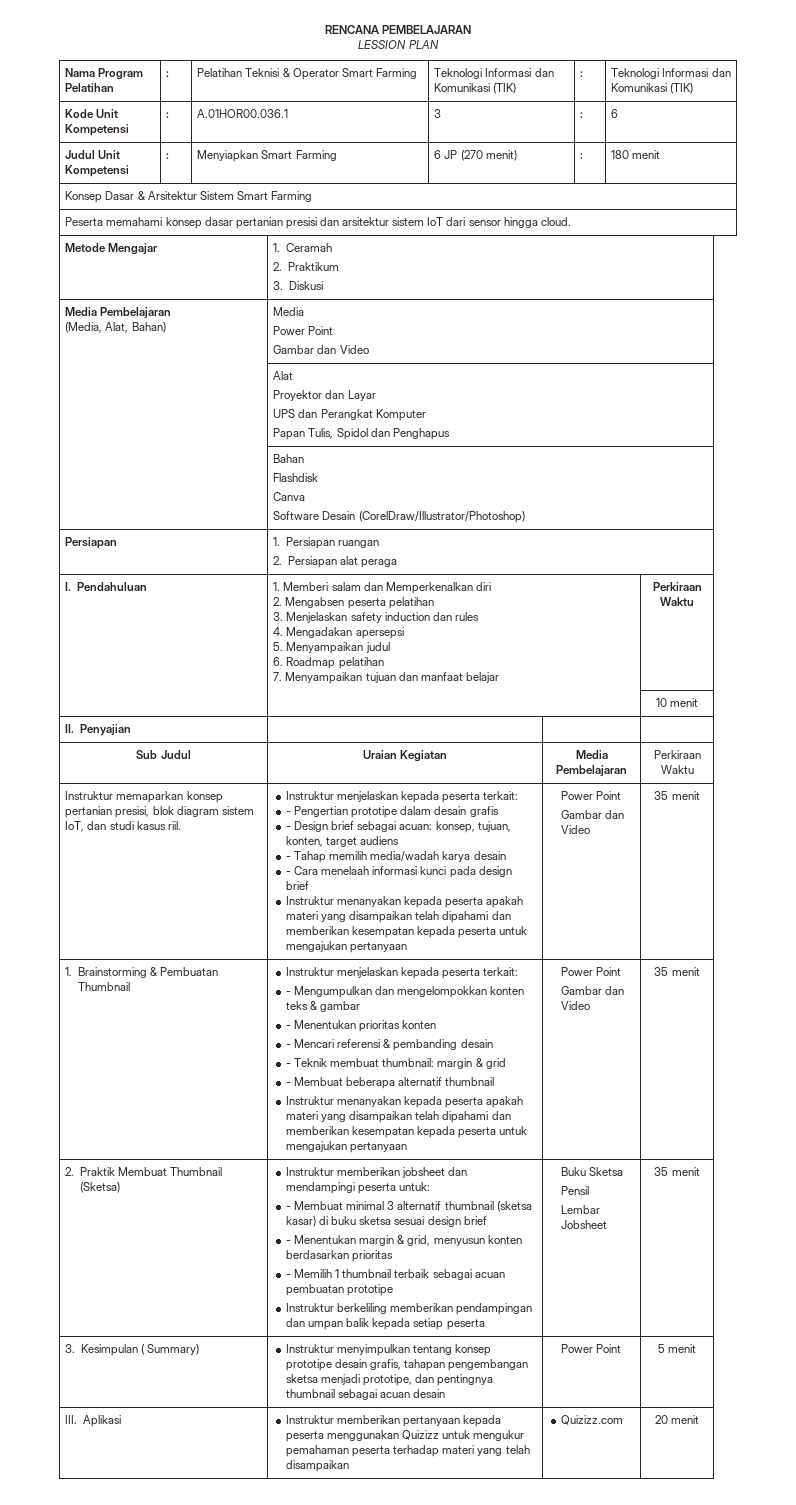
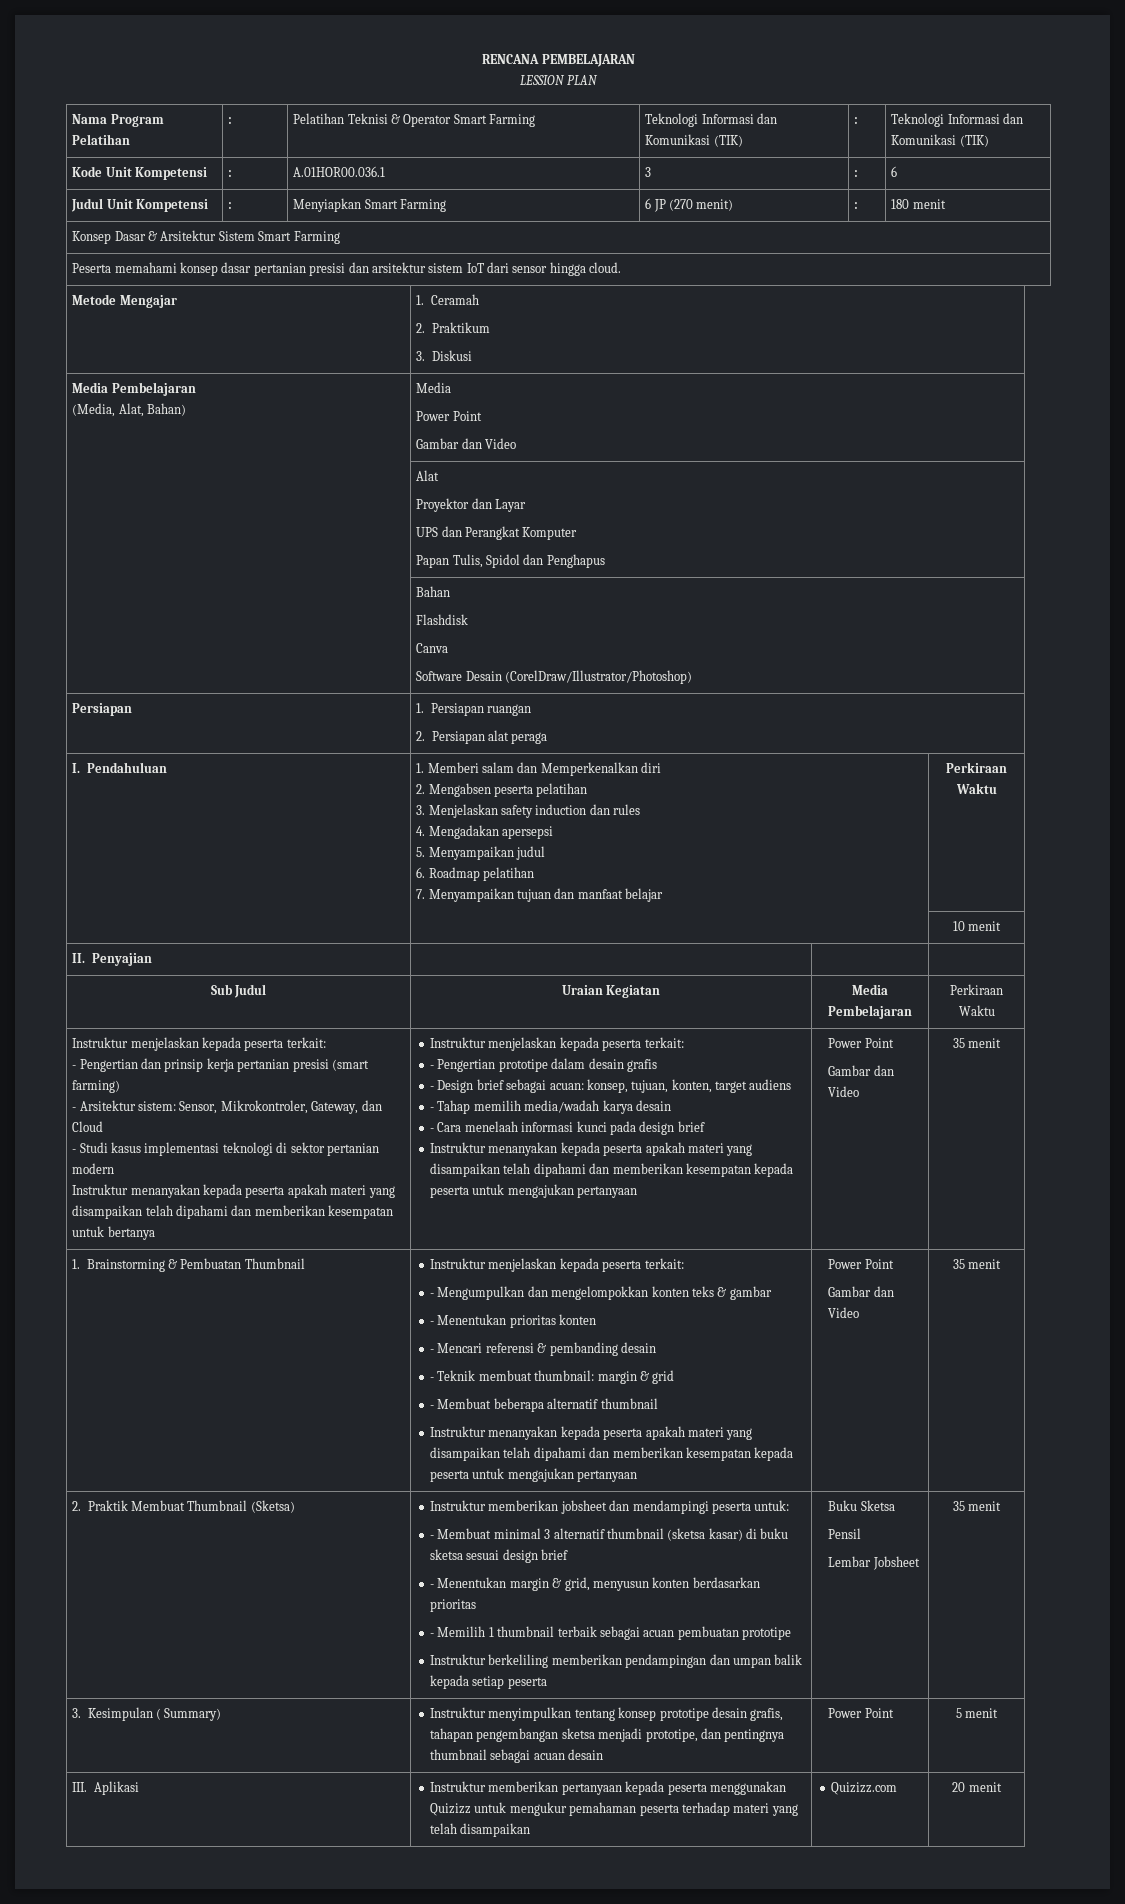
[116,791,223,803] [65,806,254,818] [65,821,181,832] memaparkan konsep pertanian presisi, blok diagram sistem IoT, dan studi kasus riil. -> [130,1037,326,1051] [72,1058,369,1072] [72,1080,121,1093] [72,1100,382,1114] [72,1121,104,1132] [72,1142,379,1156] [72,1163,115,1174] [72,1184,395,1198] [72,1205,394,1219] [72,1226,155,1240] menjelaskan kepada peserta terkait: // - Pengertian dan prinsip kerja pertanian presisi (smart farming) // - Arsitektur sistem: Sensor, Mikrokontroler, Gateway, dan Cloud // - Studi kasus implementasi teknologi di sektor pertanian modern // Instruktur menanyakan kepada peserta apakah materi yang disampaikan telah dipahami dan memberikan kesempatan untuk bertanya

